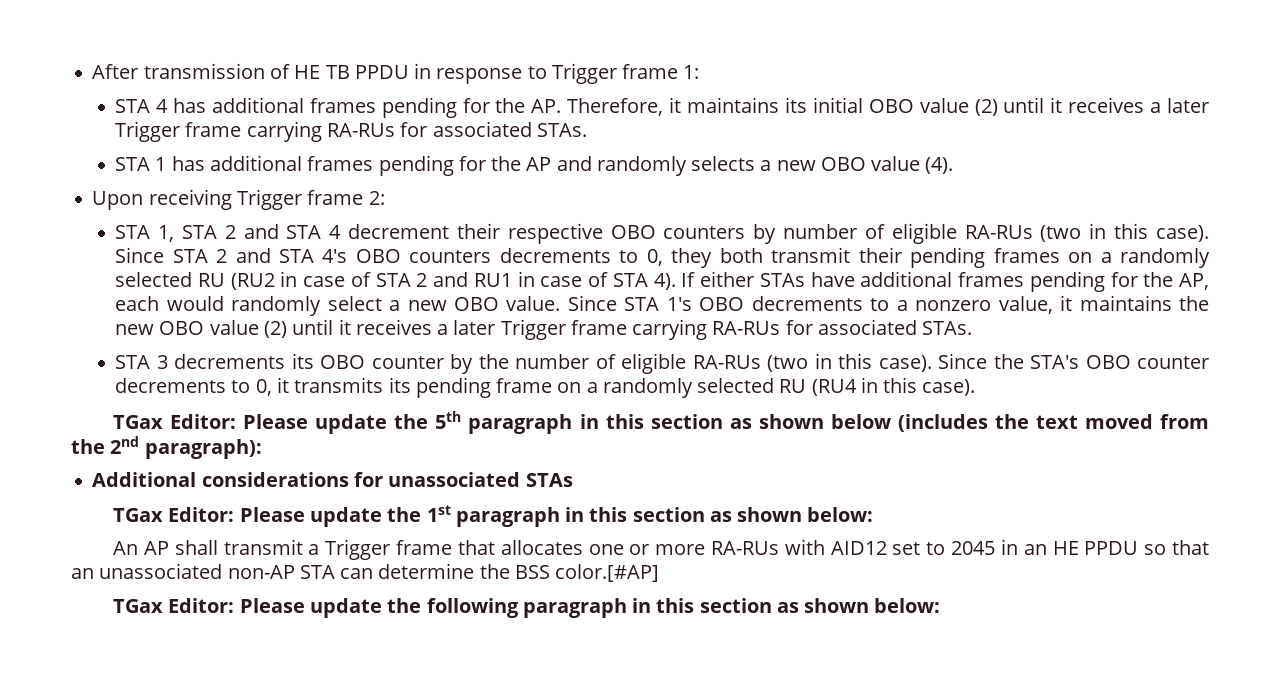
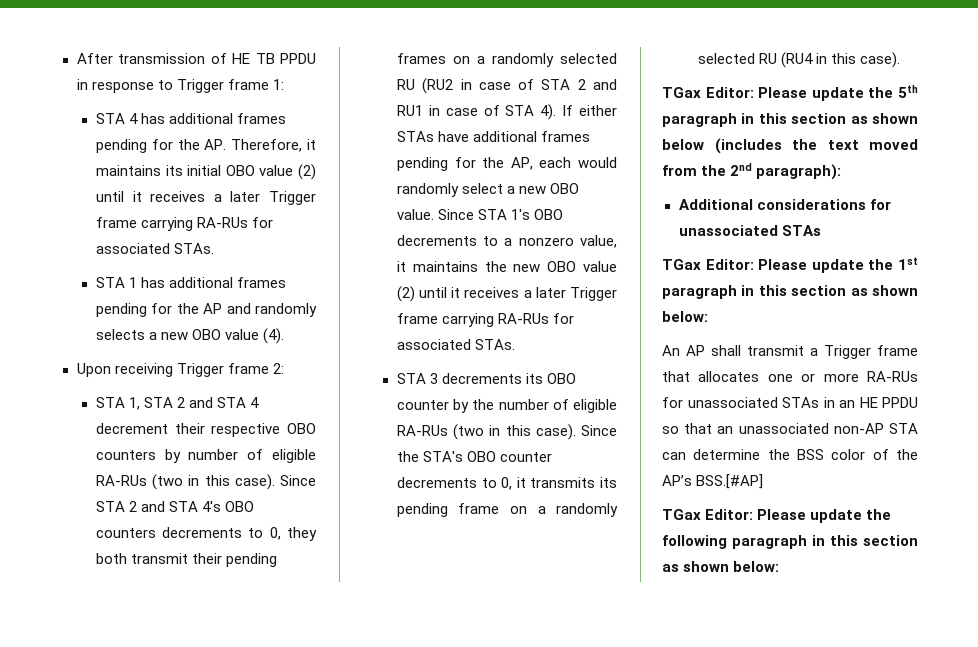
[784,539,996,555] with AID12 set to 2045 -> [662,397,819,408] for unassociated STAs
[555,564,660,582] color.[#AP] -> [831,449,918,460] [662,474,764,489] color of the AP’s BSS.[#AP]

